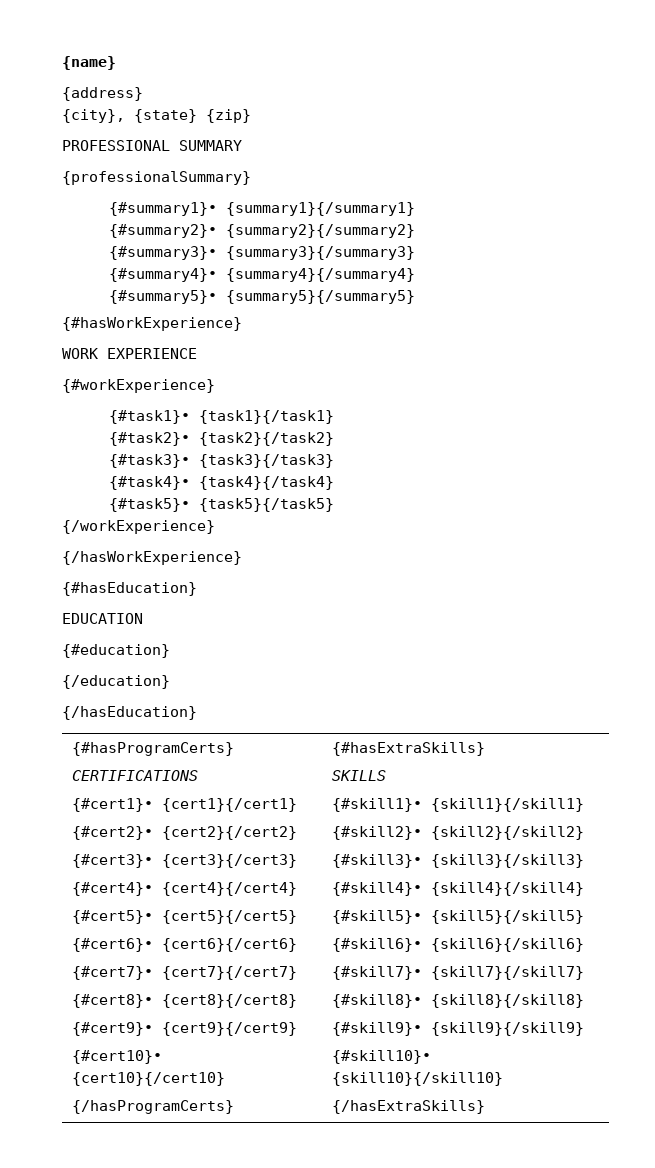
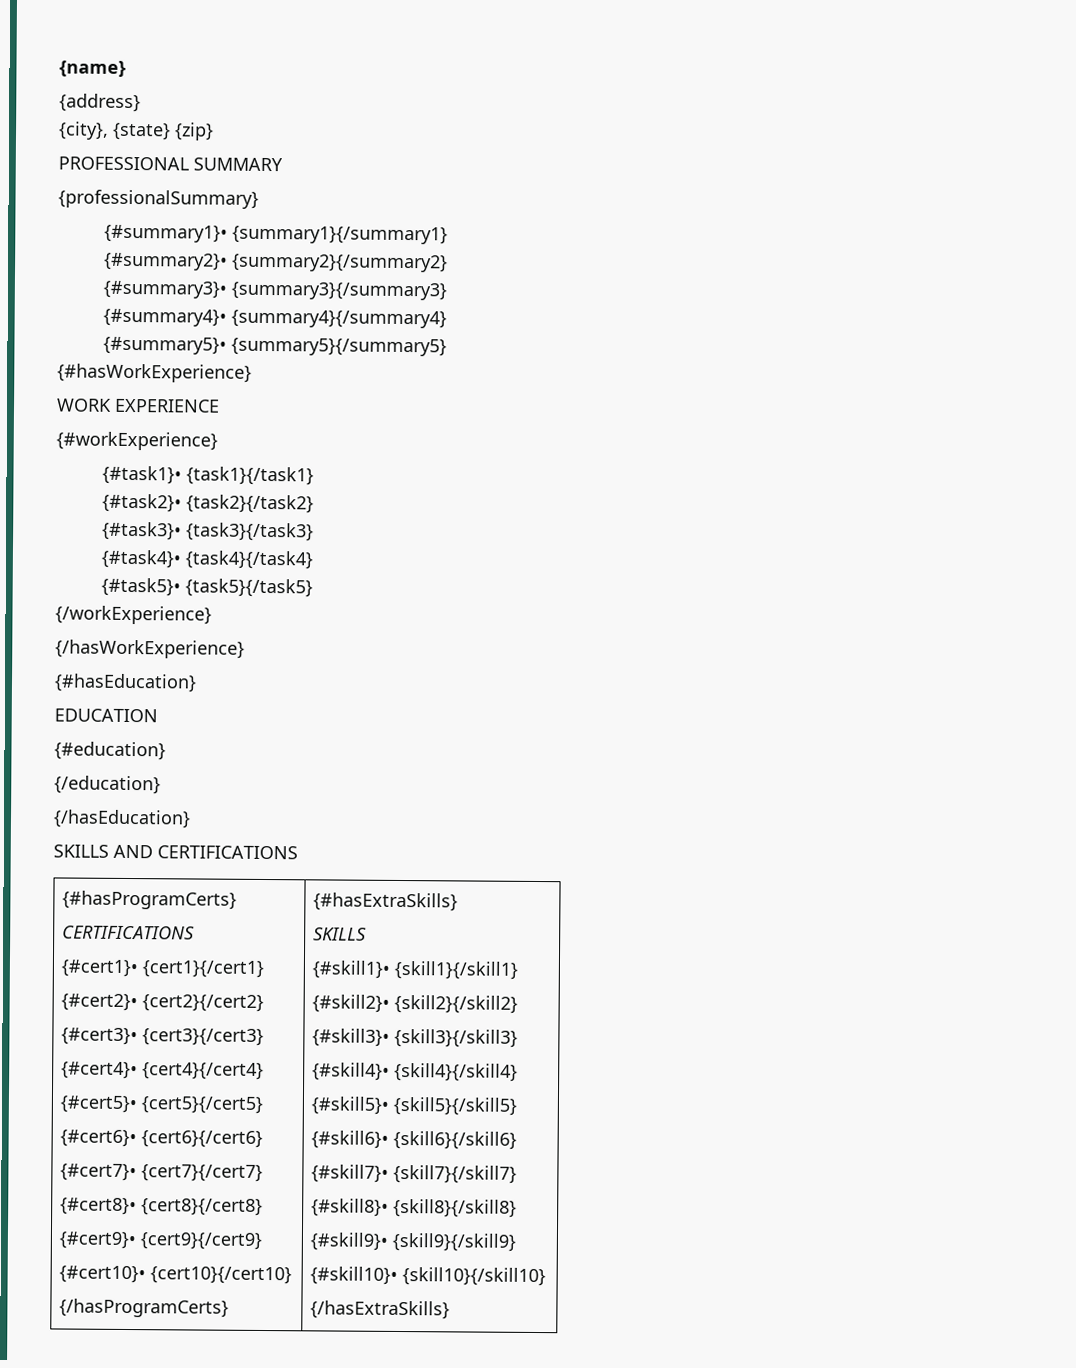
(197, 713) none -> [53,844,298,860] // SKILLS AND CERTIFICATIONS

